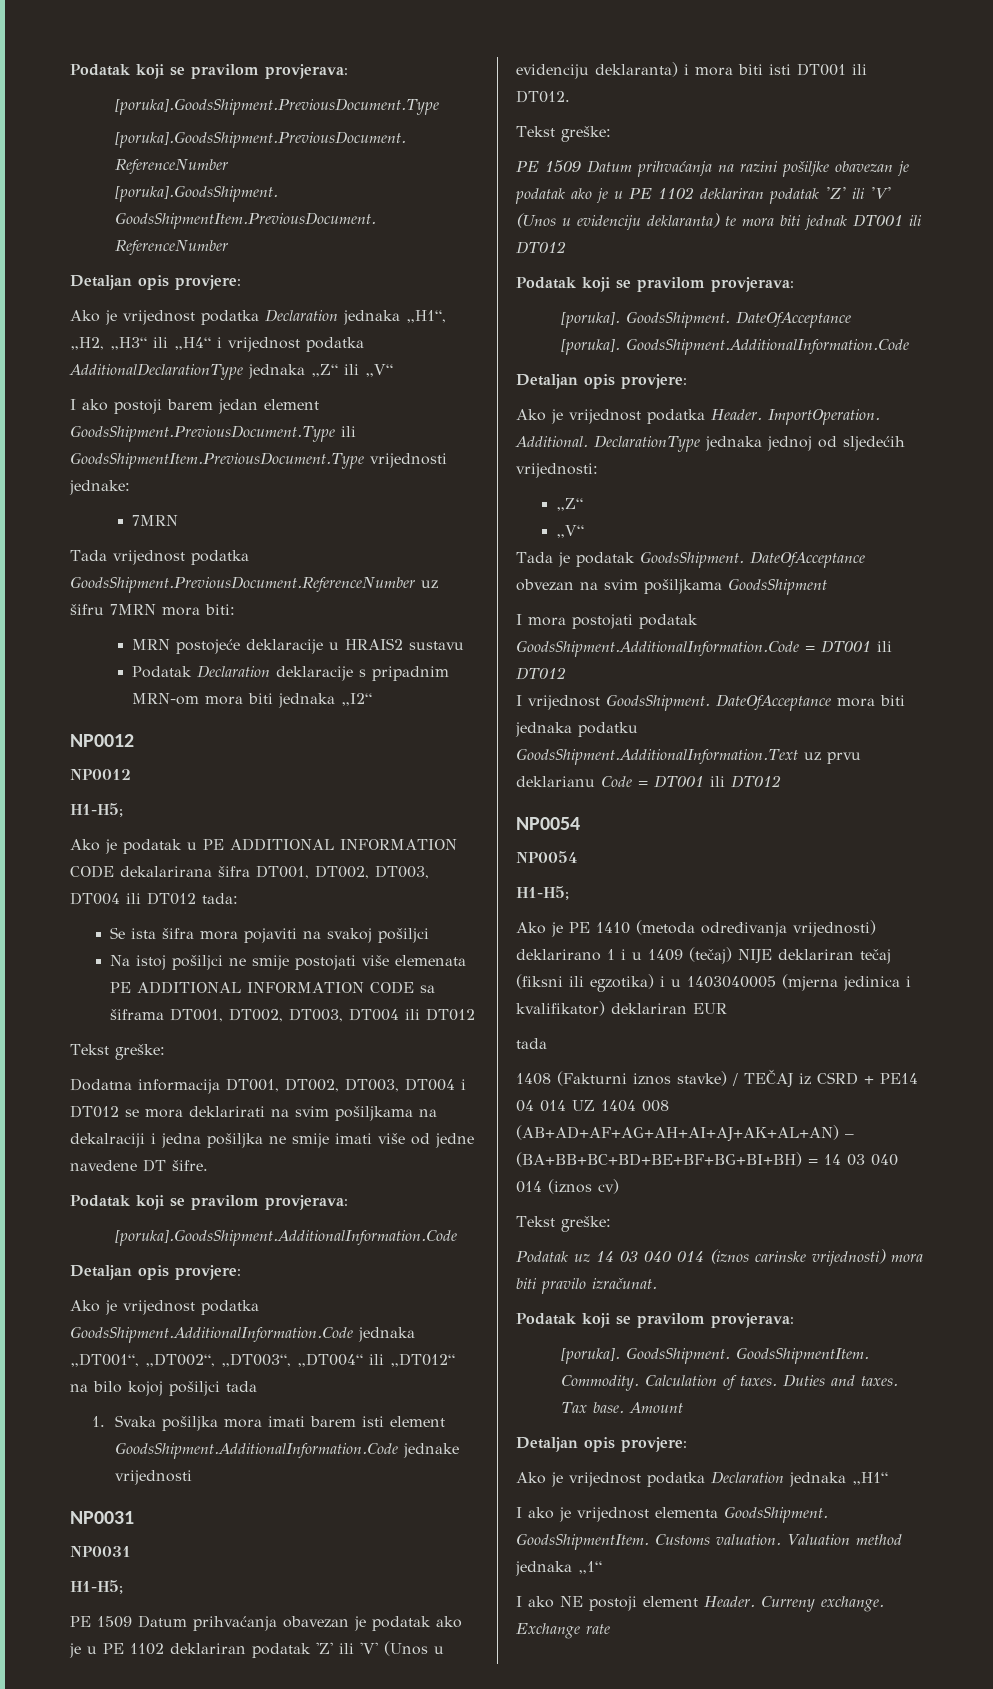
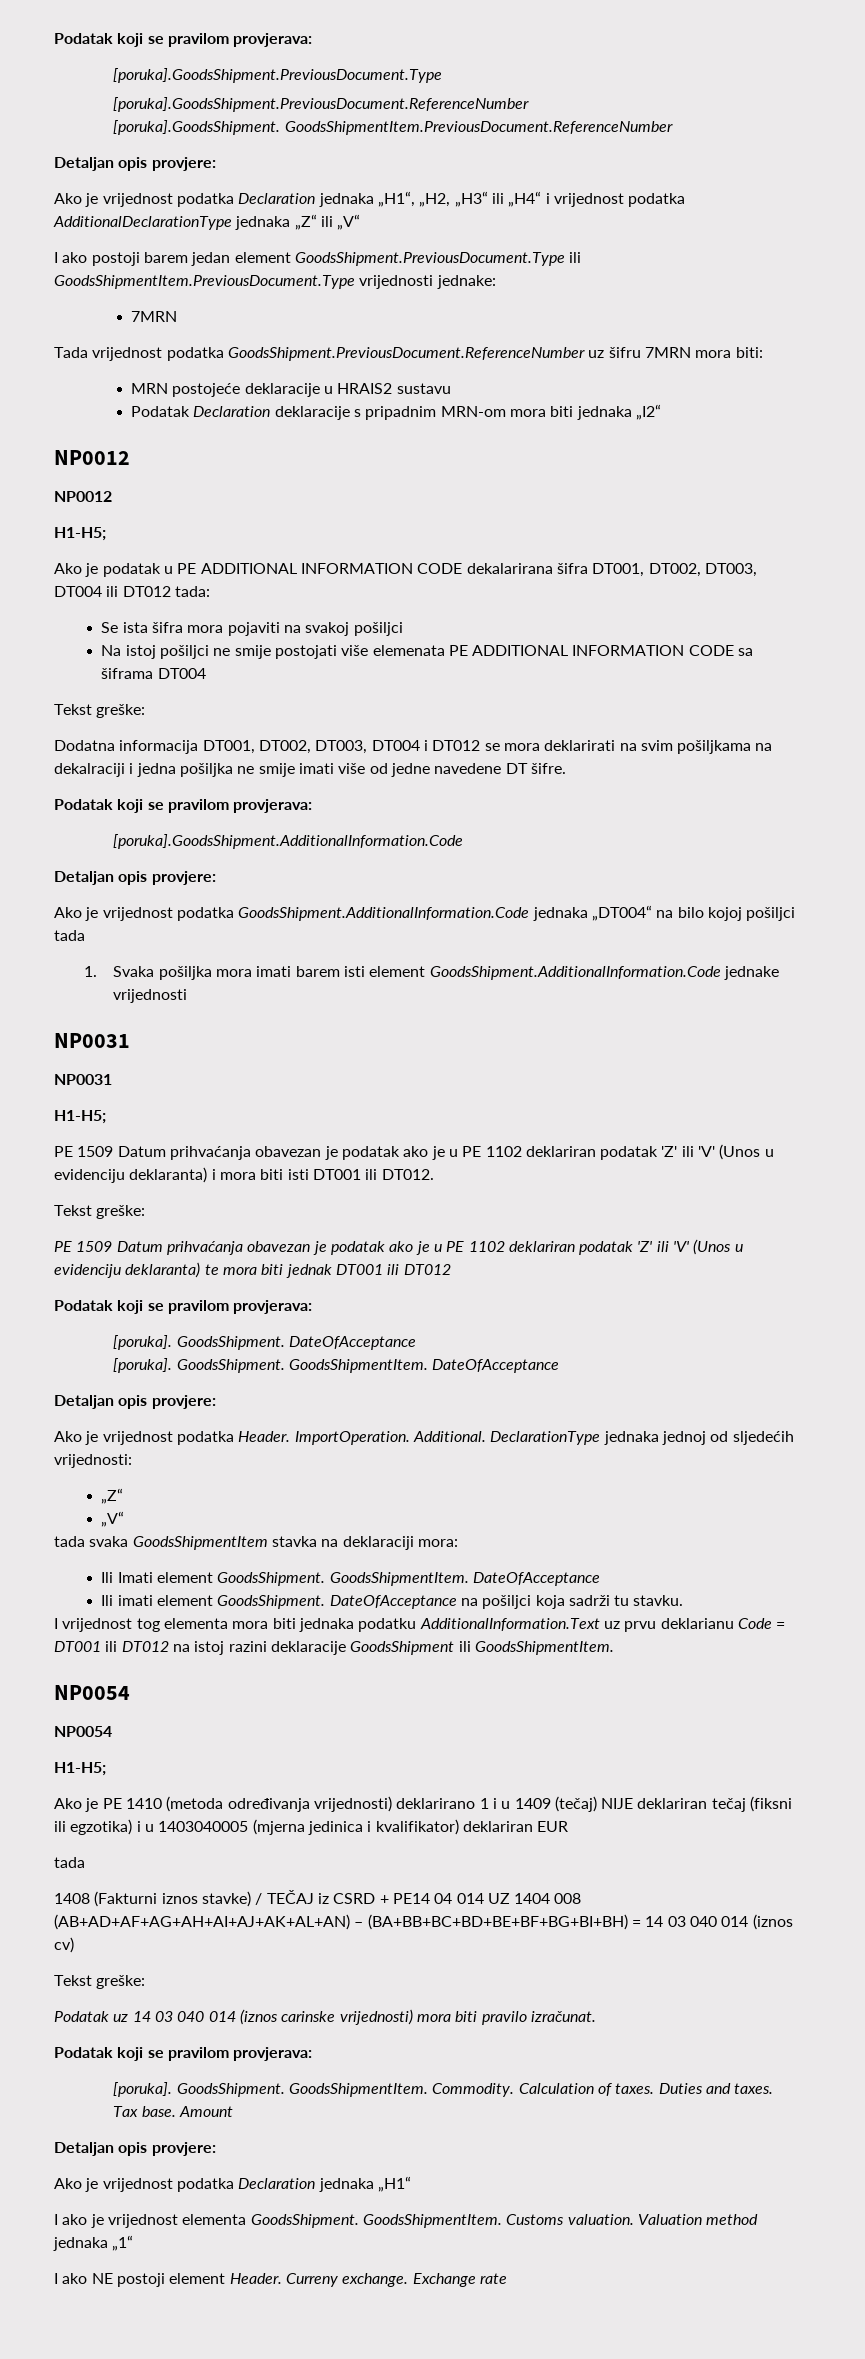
[170,1008,476,1022] DT001, DT002, DT003, DT004 ili DT012 -> [157,668,206,679] DT004
[70,1353,455,1367] „DT001“, „DT002“, „DT003“, „DT004“ ili „DT012“ -> [591,905,652,921] „DT004“
[718,161,829,177] na razini pošiljke -> (243, 1248) none
[625,338,909,355] GoodsShipment.AdditionalInformation.Code -> [176,1359,560,1373] GoodsShipment. GoodsShipmentItem. DateOfAcceptance
[516,551,865,568] [516,578,827,595] [516,614,698,629] [516,640,892,657] [516,667,566,680] Tada je podatak GoodsShipment. DateOfAcceptance obvezan na svim pošiljkama GoodsShipment // I mora postojati podatak GoodsShipment.AdditionalInformation.Code = DT001 ili DT012 -> [54,1536,458,1550] [101,1572,600,1586] [101,1595,684,1609] tada svaka GoodsShipmentItem stavka na deklaraciji mora: // Ili Imati element GoodsShipment. GoodsShipmentItem. DateOfAcceptance // Ili imati element GoodsShipment. DateOfAcceptance na pošiljci koja sadrži tu stavku.
[606,694,831,711] GoodsShipment. DateOfAcceptance -> [136,1618,228,1632] tog elementa
[516,748,798,765] GoodsShipment.AdditionalInformation.Text -> [419,1618,600,1631] AdditionalInformation.Text
(781, 781) none -> [172,1641,614,1655] na istoj razini deklaracije GoodsShipment ili GoodsShipmentItem.

